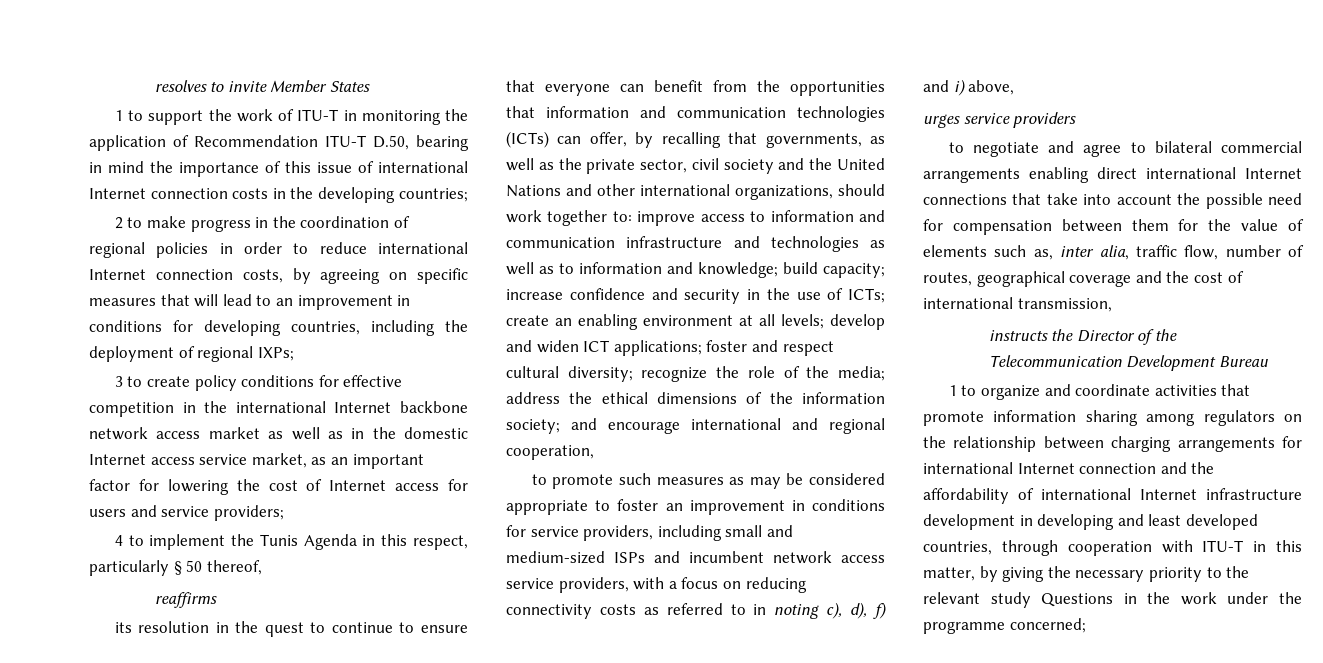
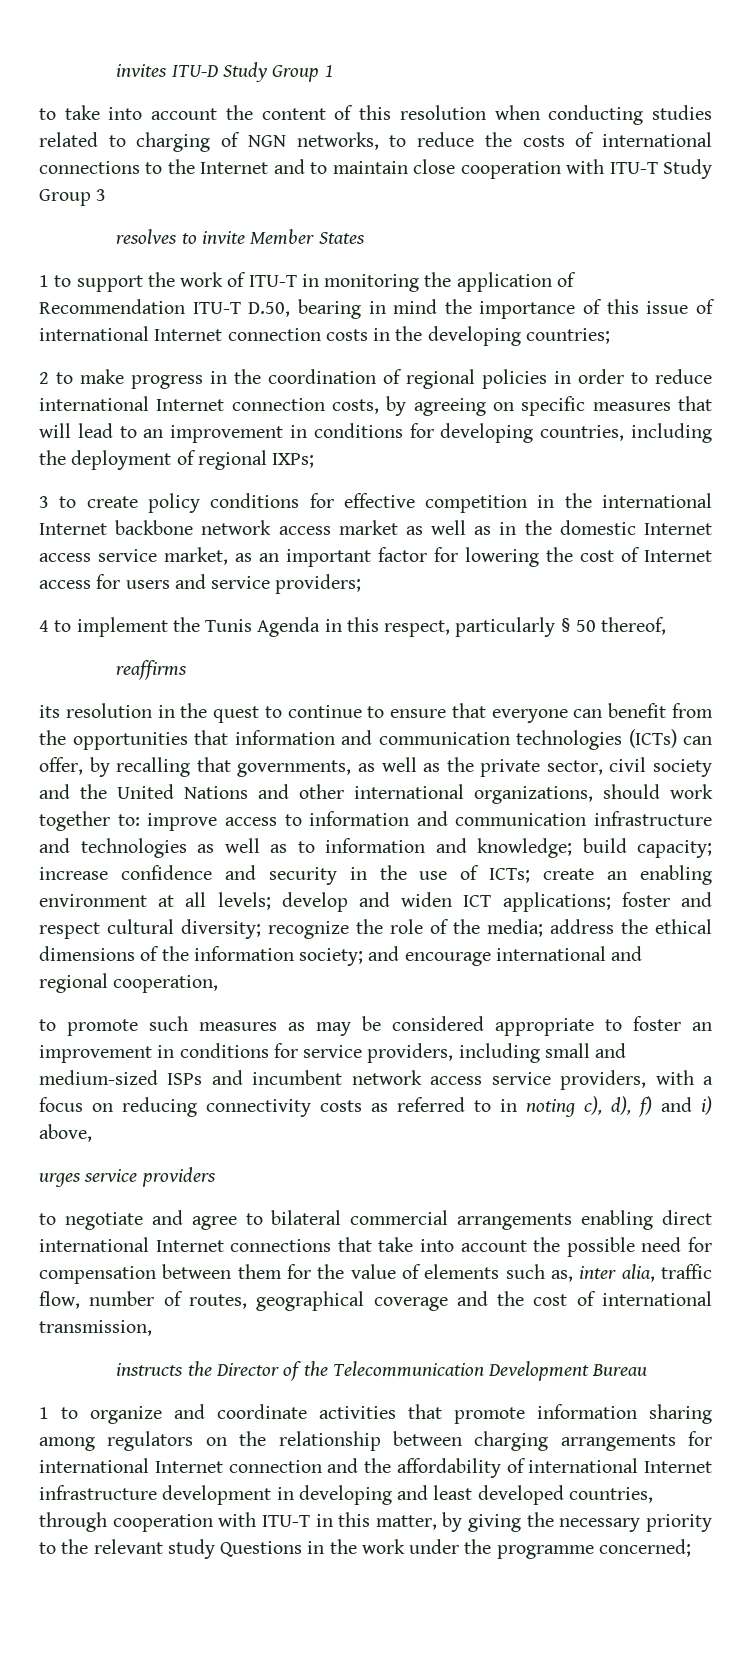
(154, 86) none -> [116,62,333,82] [39,105,713,125] [39,132,713,152] [39,159,713,179] [39,189,107,206] invites ITU-D Study Group 1 // to take into account the content of this resolution when conducting studies related to charging of NGN networks, to reduce the costs of international connections to the Internet and to maintain close cooperation with ITU-T Study Group 3 //

